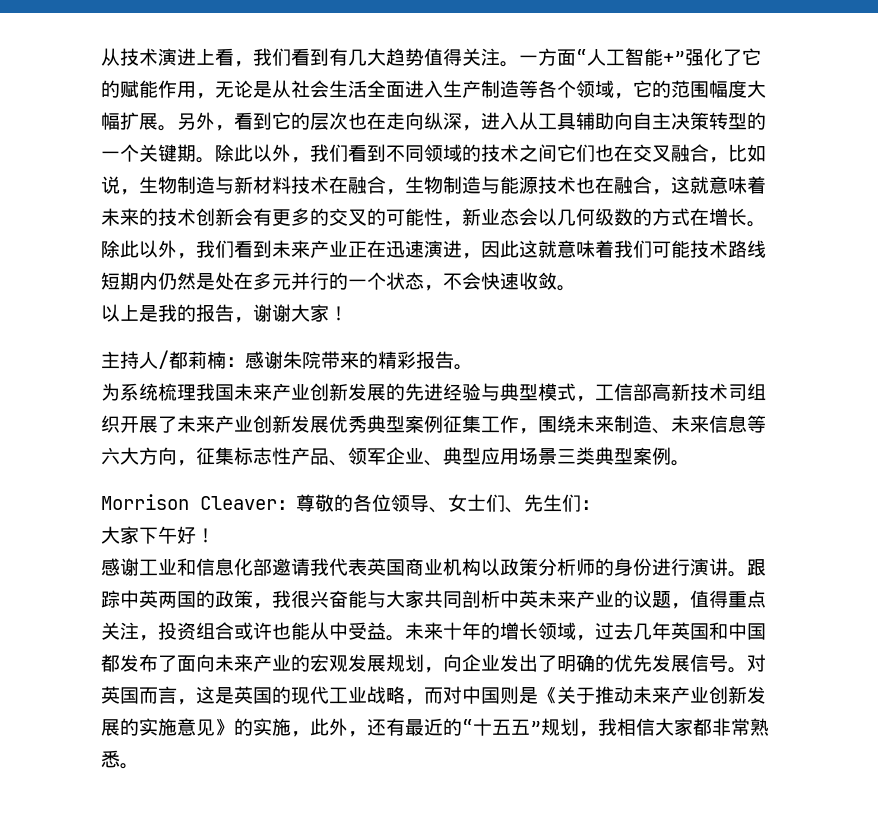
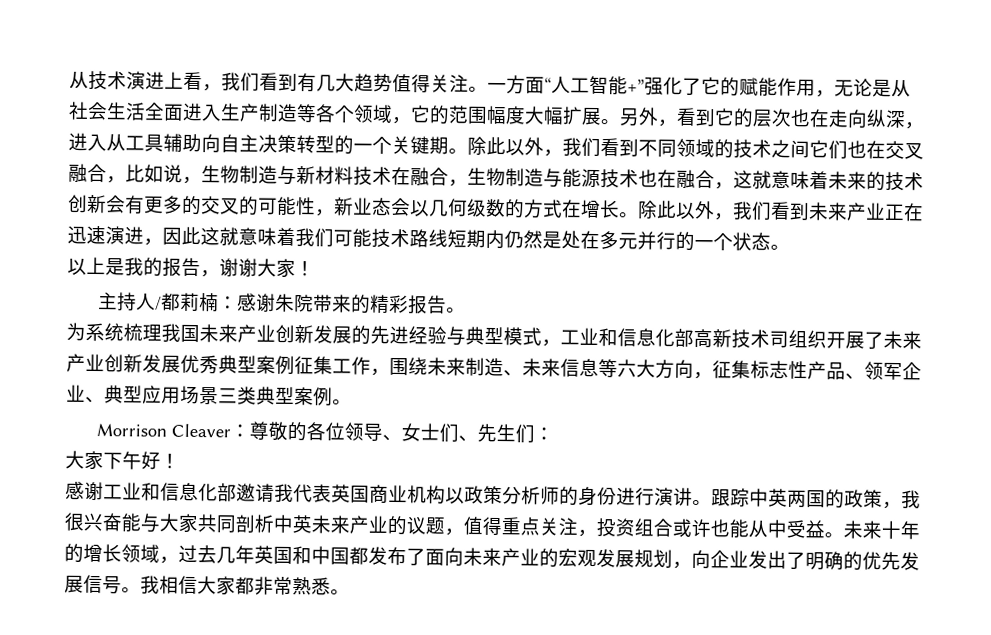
[424,272,557,291] ，不会快速收敛 -> (771, 241) none
[614,383,633,401] 信 -> [579,327,675,347] 业和信息化
[747,654,766,672] [101,686,766,705] [101,718,598,737] 对英国而言，这是英国的现代工业战略，而对中国则是《关于推动未来产业创新发展的实施意见》的实施，此外，还有最近的“十五五”规划， -> (141, 590) none

